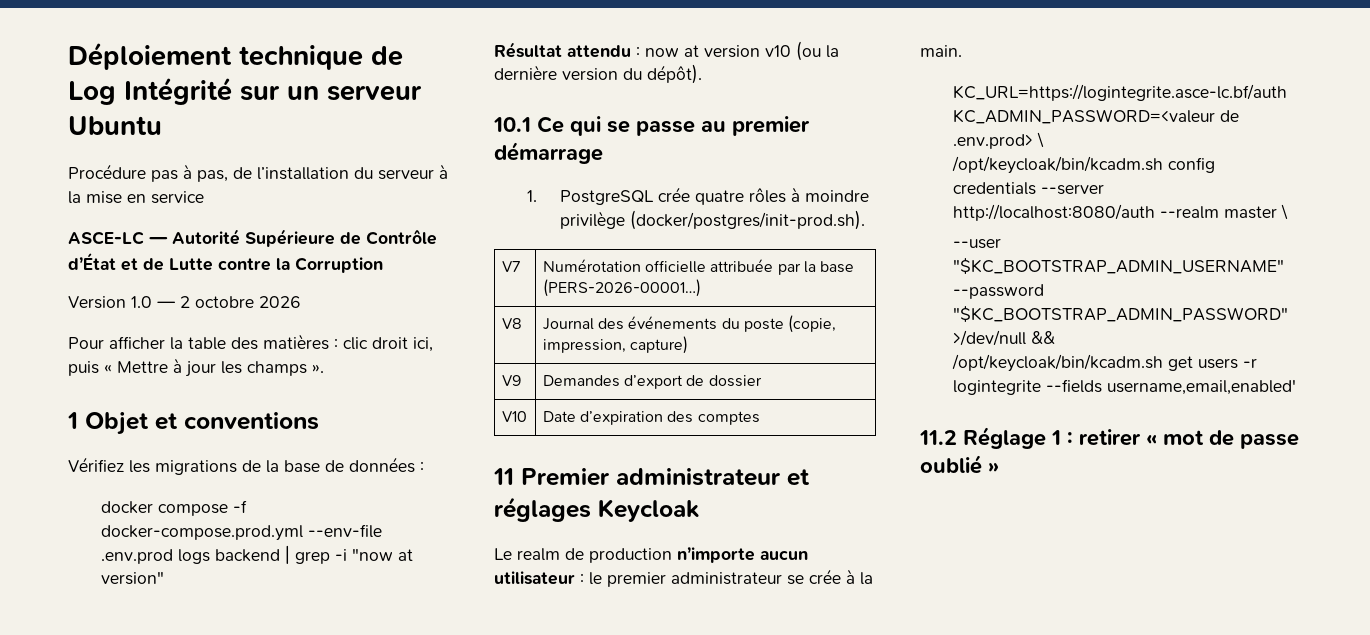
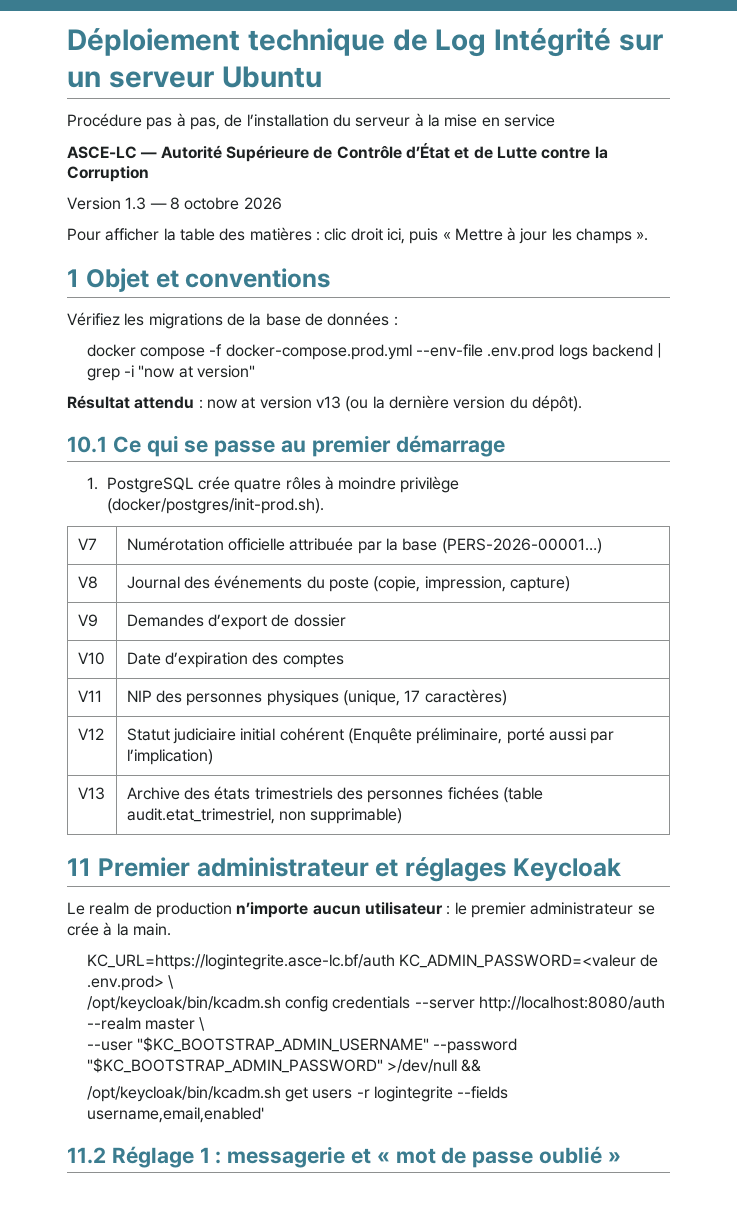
[131,296,190,308] 1.0 — 2 -> [125,197,180,210] 1.3 — 8
[765,45,791,57] v10 -> [315,396,341,409] v13
(760, 418) none -> [77,690,102,702] [126,689,507,706] [77,728,104,740] [126,727,615,744] [126,749,213,765] [77,787,105,800] [126,786,543,803] [126,808,403,824] // V11 | NIP des personnes physiques (unique, 17 caractères) // V12 | Statut judiciaire initial cohérent (Enquête préliminaire, porté aussi par l’implication) // V13 | Archive des états trimestriels des personnes fichées (table audit.etat_trimestriel, non supprimable)
[1079,429,1141,446] retirer -> [227,1146,372,1168] messagerie et

